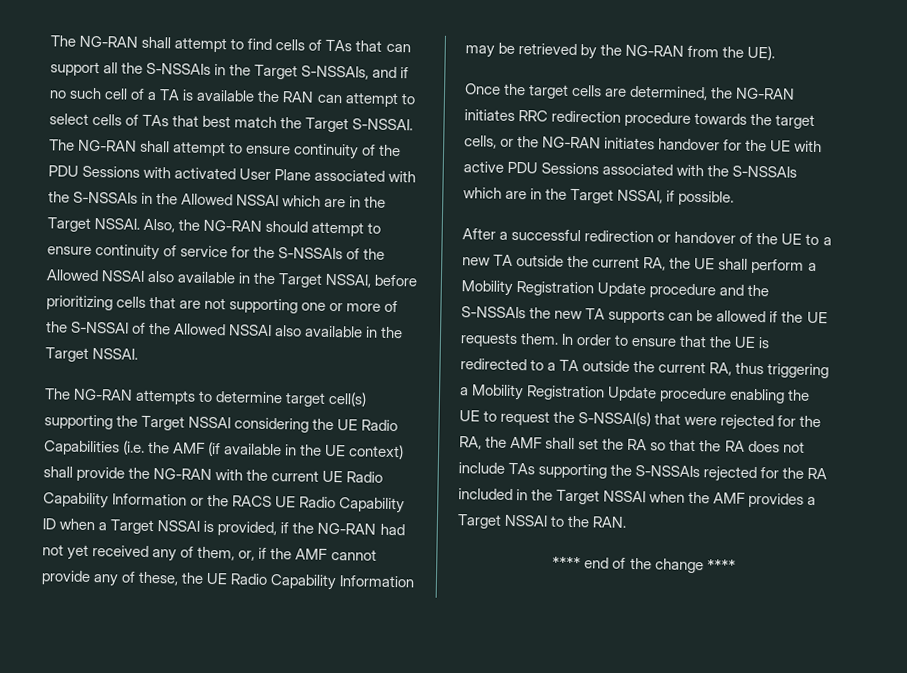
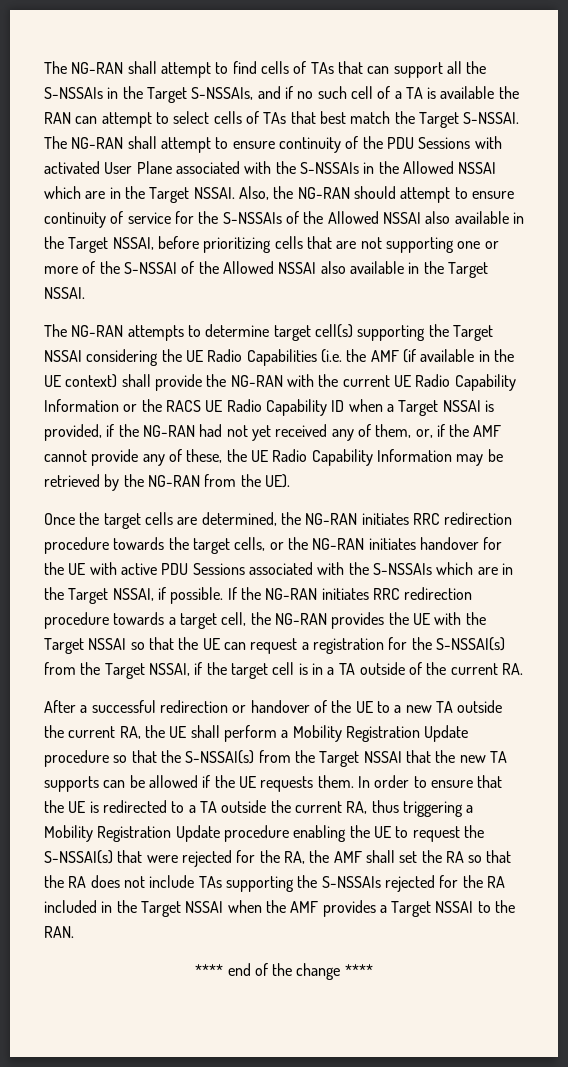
(735, 198) none -> [227,587,473,600] [44,612,486,629] [44,637,505,654] [44,662,524,679] If the NG-RAN initiates RRC redirection procedure towards a target cell, the NG-RAN provides the UE with the Target NSSAI so that the UE can request a registration for the S-NSSAI(s) from the Target NSSAI, if the target cell is in a TA outside of the current RA.
[719,284,770,297] [461,306,526,319] and the S-NSSAIs -> [113,750,431,767] so that the S-NSSAI(s) from the Target NSSAI that

